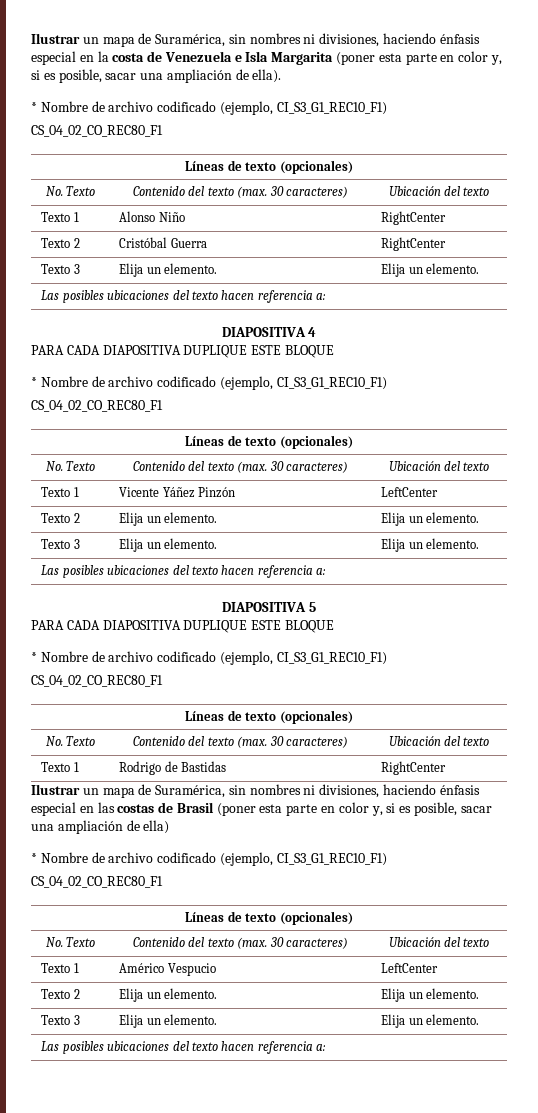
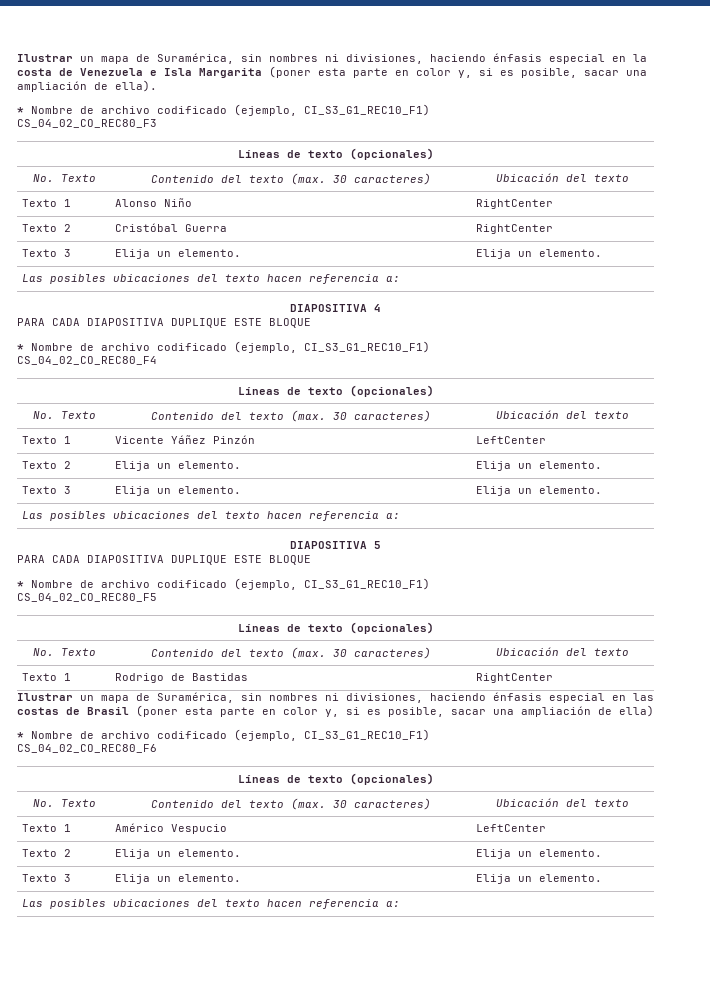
[31,125,163,137] CS_04_02_CO_REC80_F1 -> [17,119,157,128] CS_04_02_CO_REC80_F3
[31,400,163,412] CS_04_02_CO_REC80_F1 -> [17,356,157,365] CS_04_02_CO_REC80_F4
[31,675,163,687] CS_04_02_CO_REC80_F1 -> [17,593,157,602] CS_04_02_CO_REC80_F5
[31,876,163,888] CS_04_02_CO_REC80_F1 -> [17,744,157,753] CS_04_02_CO_REC80_F6

